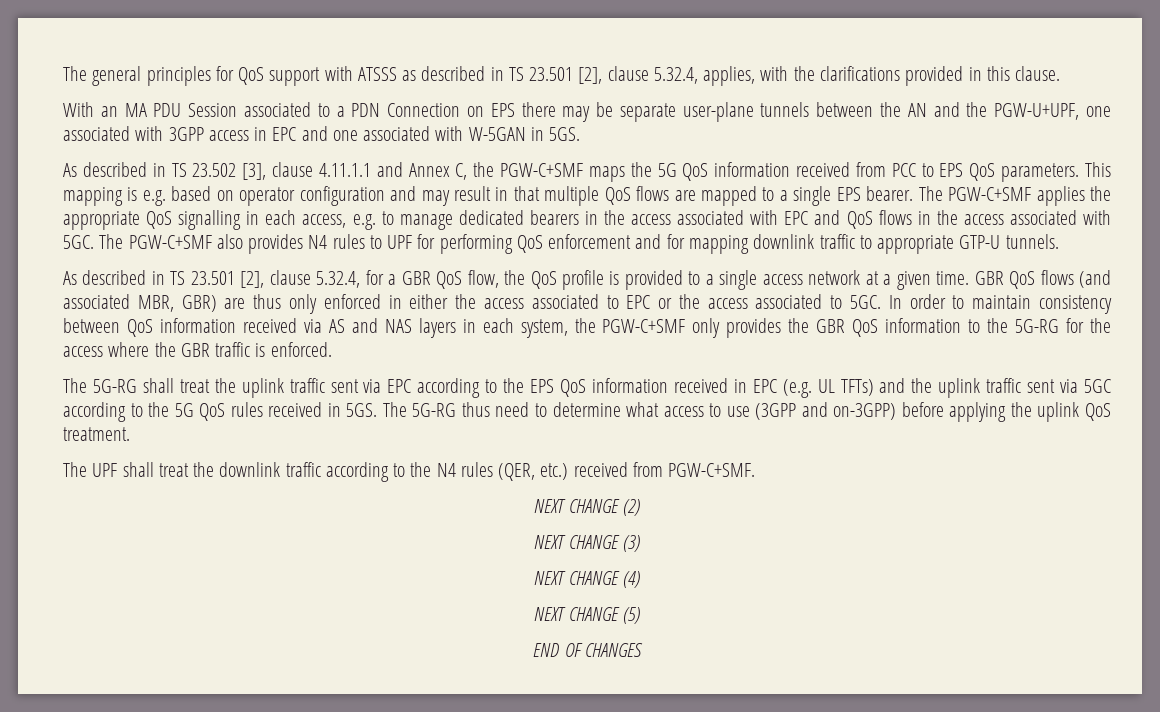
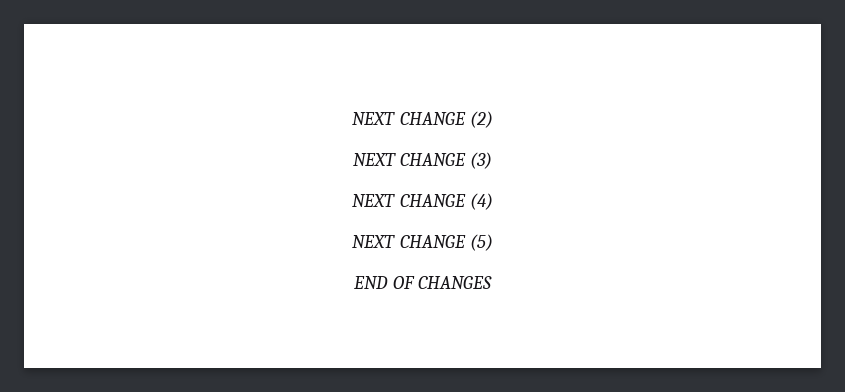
[63,66,1061,86] [63,102,1112,122] [63,126,581,141] [63,162,1112,182] [63,186,1112,206] [63,210,1112,230] [63,234,1059,254] [63,270,1112,290] [63,294,1112,314] [63,318,1112,338] [63,342,332,357] [63,378,1111,398] [63,402,1112,422] [63,427,130,441] [63,462,756,482] The general principles for QoS support with ATSSS as described in TS 23.501 [2], clause 5.32.4, applies, with the clarifications provided in this clause. // With an MA PDU Session associated to a PDN Connection on EPS there may be separate user-plane tunnels between the AN and the PGW-U+UPF, one associated with 3GPP access in EPC and one associated with W-5GAN in 5GS. // As described in TS 23.502 [3], clause 4.11.1.1 and Annex C, the PGW-C+SMF maps the 5G QoS information received from PCC to EPS QoS parameters. This mapping is e.g. based on operator configuration and may result in that multiple QoS flows are mapped to a single EPS bearer. The PGW-C+SMF applies the appropriate QoS signalling in each access, e.g. to manage dedicated bearers in the access associated with EPC and QoS flows in the access associated with 5GC. The PGW-C+SMF also provides N4 rules to UPF for performing QoS enforcement and for mapping downlink traffic to appropriate GTP-U tunnels. // As described in TS 23.501 [2], clause 5.32.4, for a GBR QoS flow, the QoS profile is provided to a single access network at a given time. GBR QoS flows (and associated MBR, GBR) are thus only enforced in either the access associated to EPC or the access associated to 5GC. In order to maintain consistency between QoS information received via AS and NAS layers in each system, the PGW-C+SMF only provides the GBR QoS information to the 5G-RG for the access where the GBR traffic is enforced. // The 5G-RG shall treat the uplink traffic sent via EPC according to the EPS QoS information received in EPC (e.g. UL TFTs) and the uplink traffic sent via 5GC according to the 5G QoS rules received in 5GS. The 5G-RG thus need to determine what access to use (3GPP and on-3GPP) before applying the uplink QoS treatment. // The UPF shall treat the downlink traffic according to the N4 rules (QER, etc.) received from PGW-C+SMF. // -> (352, 118) none

